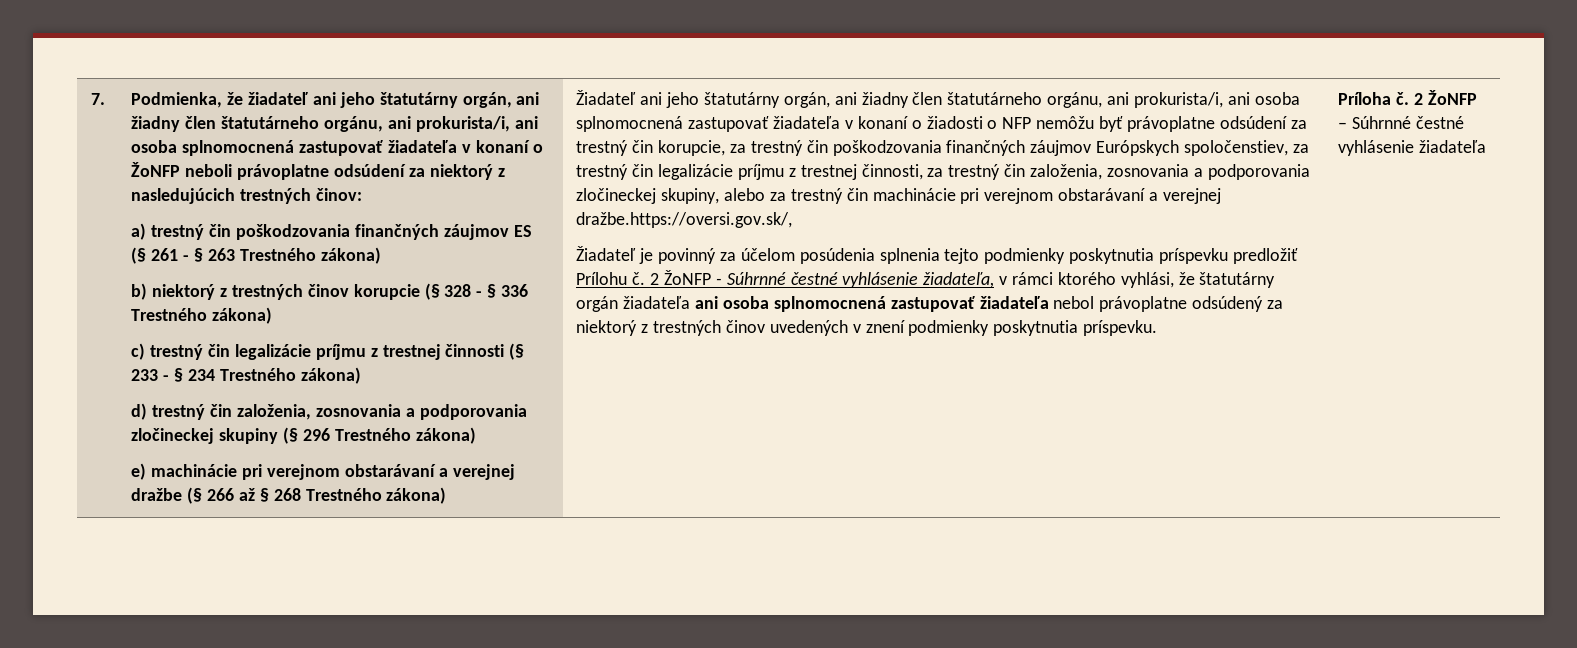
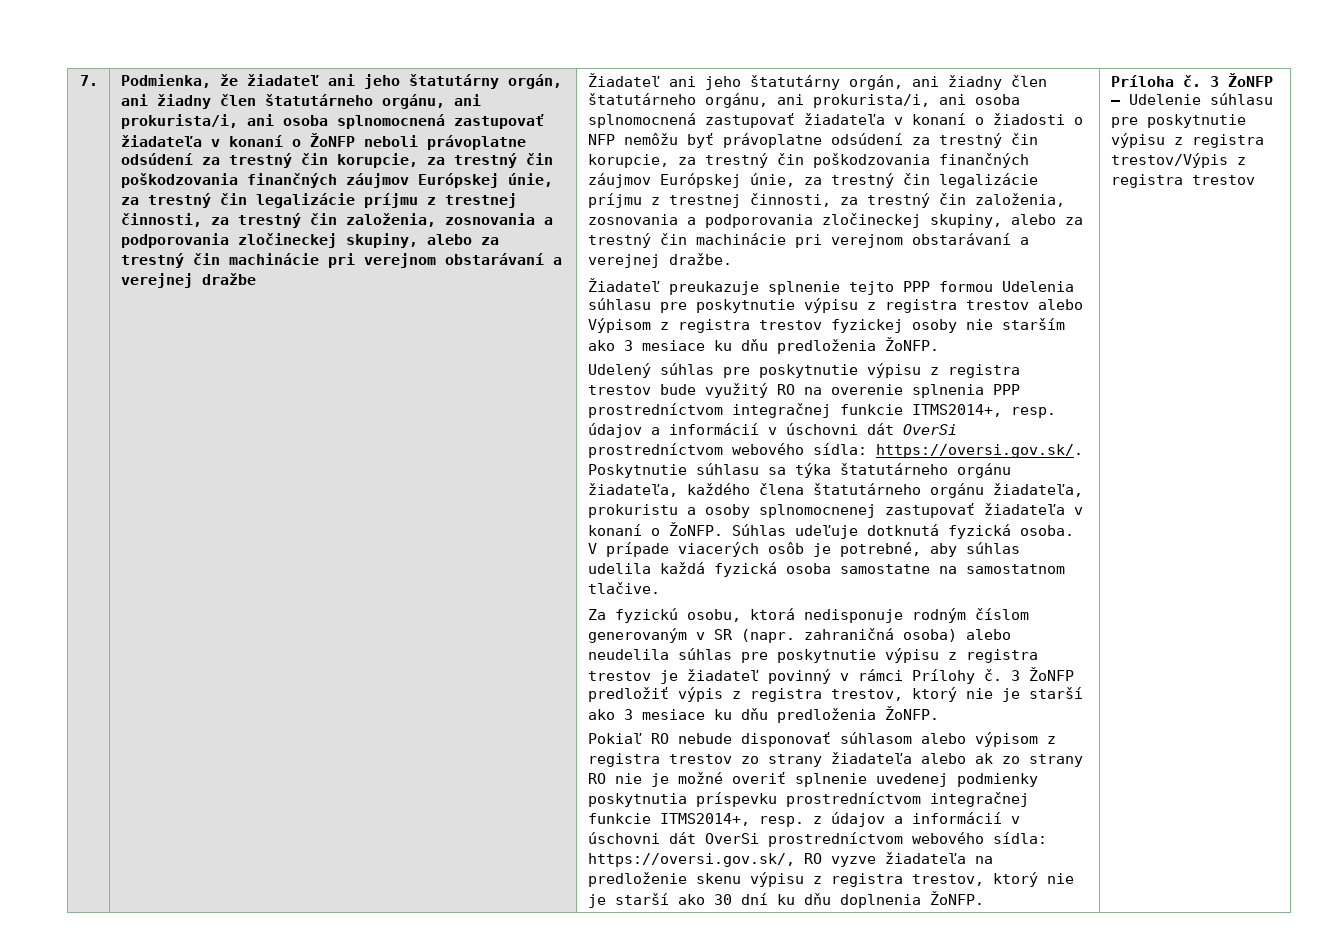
[429,164,505,180] [131,188,363,204] [131,223,532,240] [131,247,381,264] [131,283,528,300] [131,307,273,324] [131,343,525,360] [131,367,361,384] [131,403,527,420] [131,427,476,444] [131,463,147,480] niektorý z nasledujúcich trestných činov: // a) trestný čin poškodzovania finančných záujmov ES (§ 261 - § 263 Trestného zákona) // b) niektorý z trestných činov korupcie (§ 328 - § 336 Trestného zákona) // c) trestný čin legalizácie príjmu z trestnej činnosti (§ 233 - § 234 Trestného zákona) // d) trestný čin založenia, zosnovania a podporovania zločineckej skupiny (§ 296 Trestného zákona) // e) -> [228,153,553,168] [120,173,553,188] [120,193,517,208] [120,213,553,228] [120,233,499,248] [120,253,220,268] trestný čin korupcie, za trestný čin poškodzovania finančných záujmov Európskej únie, za trestný čin legalizácie príjmu z trestnej činnosti, za trestný čin založenia, zosnovania a podporovania zločineckej skupiny, alebo za trestný čin
[187,487,447,504] (§ 266 až § 268 Trestného zákona) -> (256, 279) none
[1096,140,1288,156] Európskych spoločenstiev, -> [659,173,795,188] Európskej únie,
[576,212,793,228] [576,246,1298,264] [576,270,1276,288] [576,296,1283,312] [576,320,1158,336] dražbe.https://oversi.gov.sk/, // Žiadateľ je povinný za účelom posúdenia splnenia tejto podmienky poskytnutia príspevku predložiť Prílohu č. 2 ŽoNFP - Súhrnné čestné vyhlásenie žiadateľa, v rámci ktorého vyhlási, že štatutárny orgán žiadateľa ani osoba splnomocnená zastupovať žiadateľa nebol právoplatne odsúdený za niektorý z trestných činov uvedených v znení podmienky poskytnutia príspevku. -> [668,253,732,265] [587,278,1074,295] [587,298,1083,313] [587,318,1065,333] [587,337,939,354] [587,363,1020,378] [587,383,1020,398] [587,403,1056,418] [587,423,957,438] [587,443,1083,458] [587,463,1011,478] [587,483,1083,498] [587,503,1083,518] [587,522,1074,539] [587,542,1020,557] [587,562,1065,577] [587,582,660,594] [587,608,1029,623] [587,628,1011,643] [587,648,1038,663] [587,667,1074,684] [587,687,1083,702] [587,706,939,723] [587,732,1056,747] [587,752,1083,767] [587,772,1038,787] [587,792,1029,807] [587,812,1020,827] [587,832,1047,847] [587,852,993,867] [587,872,1074,887] [587,891,984,908] dražbe. // Žiadateľ preukazuje splnenie tejto PPP formou Udelenia súhlasu pre poskytnutie výpisu z registra trestov alebo Výpisom z registra trestov fyzickej osoby nie starším ako 3 mesiace ku dňu predloženia ŽoNFP. // Udelený súhlas pre poskytnutie výpisu z registra trestov bude využitý RO na overenie splnenia PPP prostredníctvom integračnej funkcie ITMS2014+, resp. údajov a informácií v úschovni dát OverSi prostredníctvom webového sídla: https://oversi.gov.sk/. Poskytnutie súhlasu sa týka štatutárneho orgánu žiadateľa, každého člena štatutárneho orgánu žiadateľa, prokuristu a osoby splnomocnenej zastupovať žiadateľa v konaní o ŽoNFP. Súhlas udeľuje dotknutá fyzická osoba. V prípade viacerých osôb je potrebné, aby súhlas udelila každá fyzická osoba samostatne na samostatnom tlačive. // Za fyzickú osobu, ktorá nedisponuje rodným číslom generovaným v SR (napr. zahraničná osoba) alebo neudelila súhlas pre poskytnutie výpisu z registra trestov je žiadateľ povinný v rámci Prílohy č. 3 ŽoNFP predložiť výpis z registra trestov, ktorý nie je starší ako 3 mesiace ku dňu predloženia ŽoNFP. // Pokiaľ RO nebude disponovať súhlasom alebo výpisom z registra trestov zo strany žiadateľa alebo ak zo strany RO nie je možné overiť splnenie uvedenej podmienky poskytnutia príspevku prostredníctvom integračnej funkcie ITMS2014+, resp. z údajov a informácií v úschovni dát OverSi prostredníctvom webového sídla: https://oversi.gov.sk/, RO vyzve žiadateľa na predloženie skenu výpisu z registra trestov, ktorý nie je starší ako 30 dní ku dňu doplnenia ŽoNFP.
[1414,90,1477,105] [1338,116,1465,129] [1338,140,1487,156] 2 ŽoNFP – Súhrnné čestné vyhlásenie žiadateľa -> [1209,73,1273,87] [1110,93,1273,105] [1110,114,1246,128] [1110,133,1264,148] [1110,153,1246,168] [1110,174,1255,188] 3 ŽoNFP – Udelenie súhlasu pre poskytnutie výpisu z registra trestov/Výpis z registra trestov

